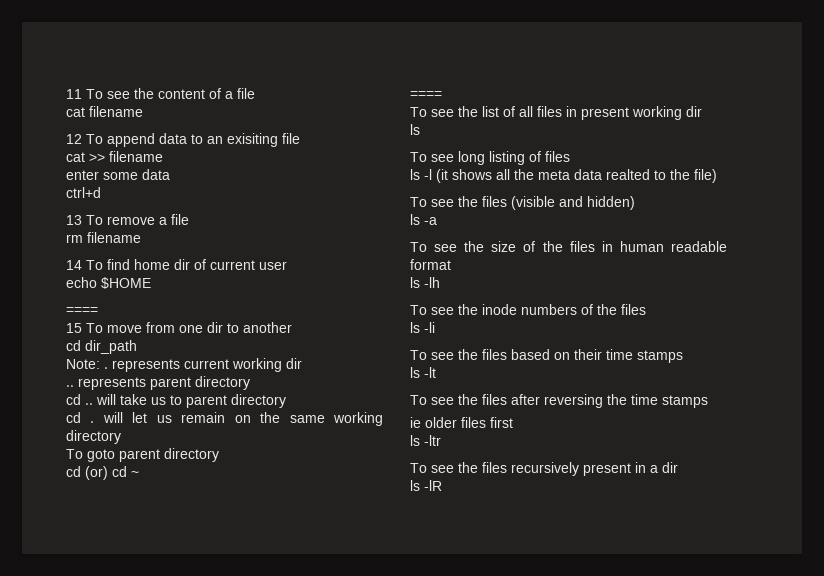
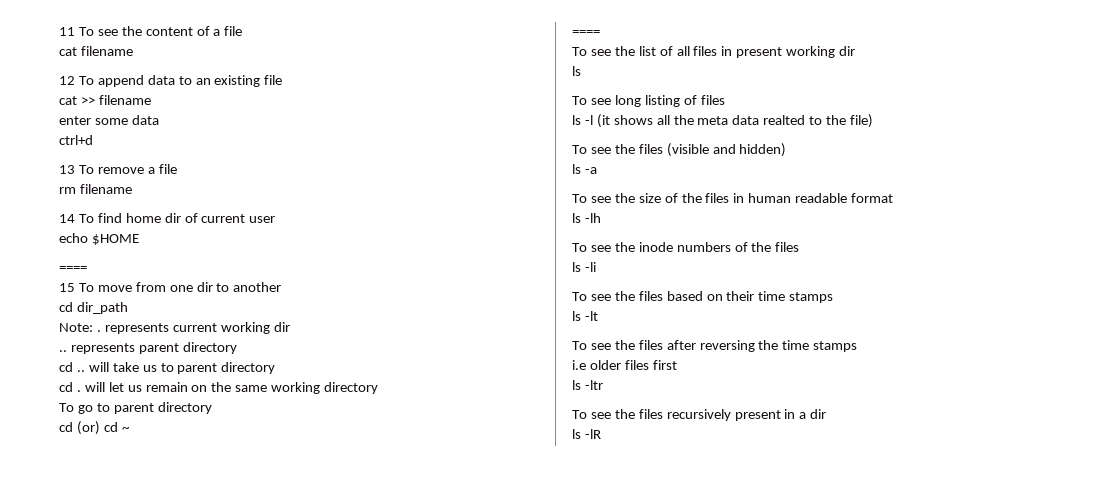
[227,133,278,147] exisiting -> [214,75,261,87] existing
[87,449,115,462] goto -> [77,403,110,414] go to
[410,417,421,428] ie -> [572,360,586,370] i.e

